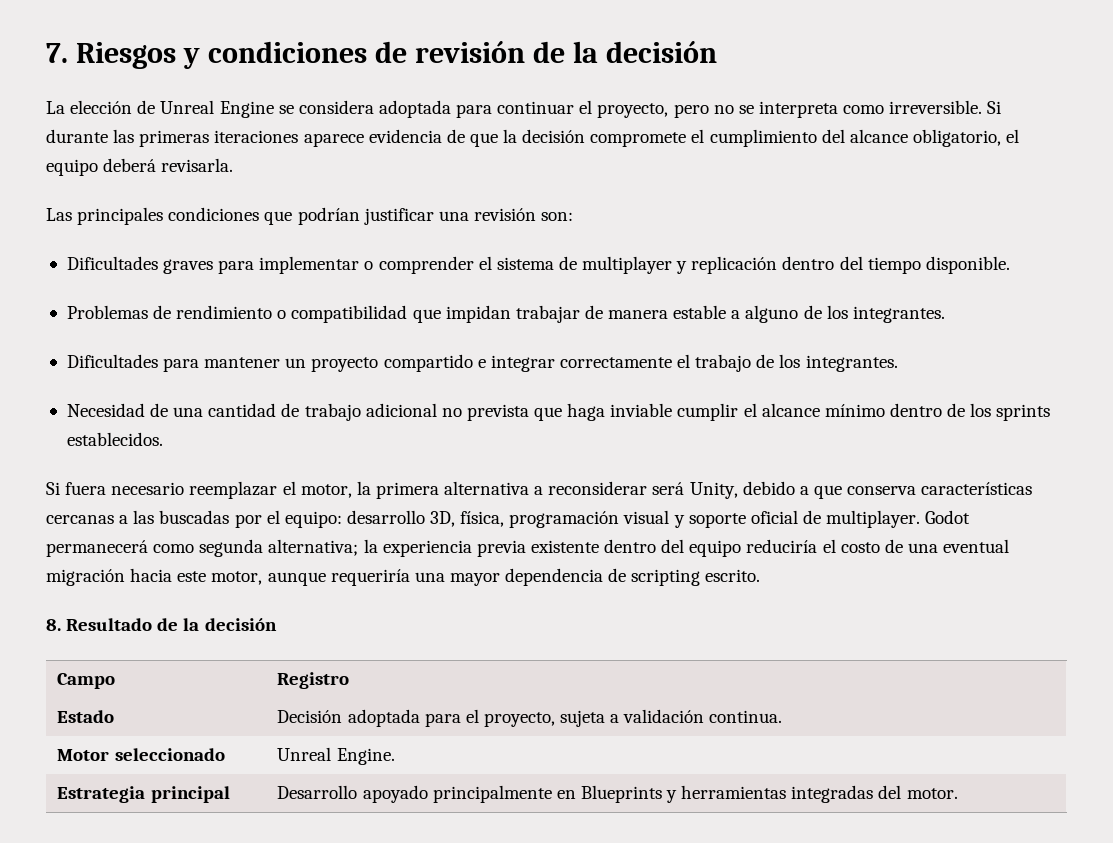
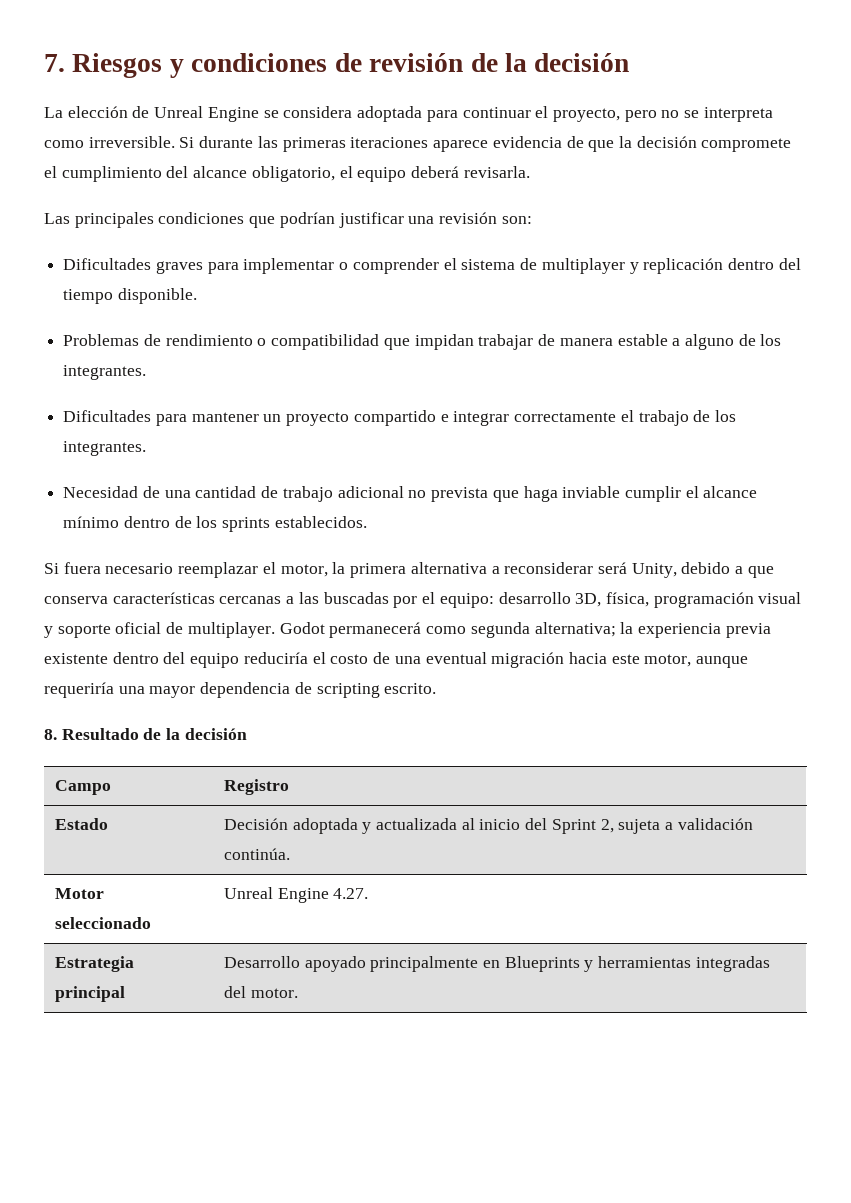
[424,709,555,727] para el proyecto, -> [362,818,614,834] y actualizada al inicio del Sprint 2,
[709,710,783,723] continua. -> [223,848,290,860] continúa.
[336,748,395,765] Engine. -> [277,888,369,903] Engine 4.27.

